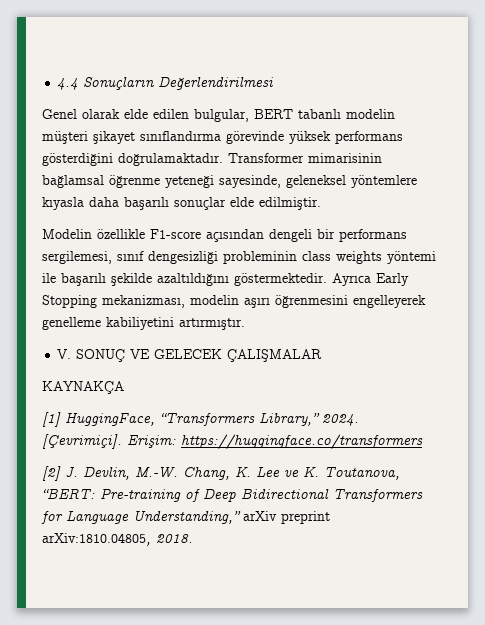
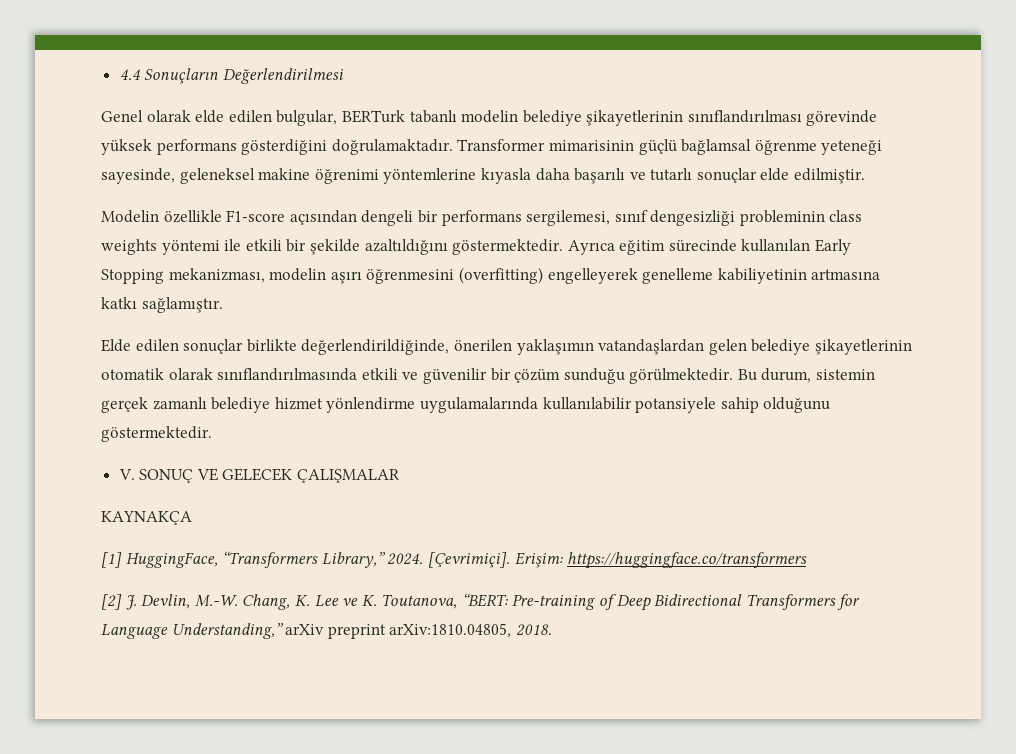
[254,109,293,119] BERT -> [341,110,405,123] BERTurk
[42,131,221,144] müşteri şikayet sınıflandırma -> [522,110,802,126] belediye şikayetlerinin sınıflandırılması
(382, 158) none -> [638,139,677,155] güçlü
[351,175,417,188] yöntemlere -> [258,168,477,184] makine öğrenimi yöntemlerine
(169, 203) none -> [629,168,693,181] ve tutarlı
[61,273,106,286] başarılı -> [245,239,307,252] etkili bir
(371, 279) none -> [619,239,811,255] eğitim sürecinde kullanılan
(348, 301) none -> [458,267,543,284] (overfitting)
[106,317,245,330] kabiliyetini artırmıştır. -> [717,268,881,284] [101,297,223,313] [101,339,912,355] [101,368,876,384] [101,397,831,413] [101,426,212,442] kabiliyetinin artmasına katkı sağlamıştır. // Elde edilen sonuçlar birlikte değerlendirildiğinde, önerilen yaklaşımın vatandaşlardan gelen belediye şikayetlerinin otomatik olarak sınıflandırılmasında etkili ve güvenilir bir çözüm sunduğu görülmektedir. Bu durum, sistemin gerçek zamanlı belediye hizmet yönlendirme uygulamalarında kullanılabilir potansiyele sahip olduğunu göstermektedir.

